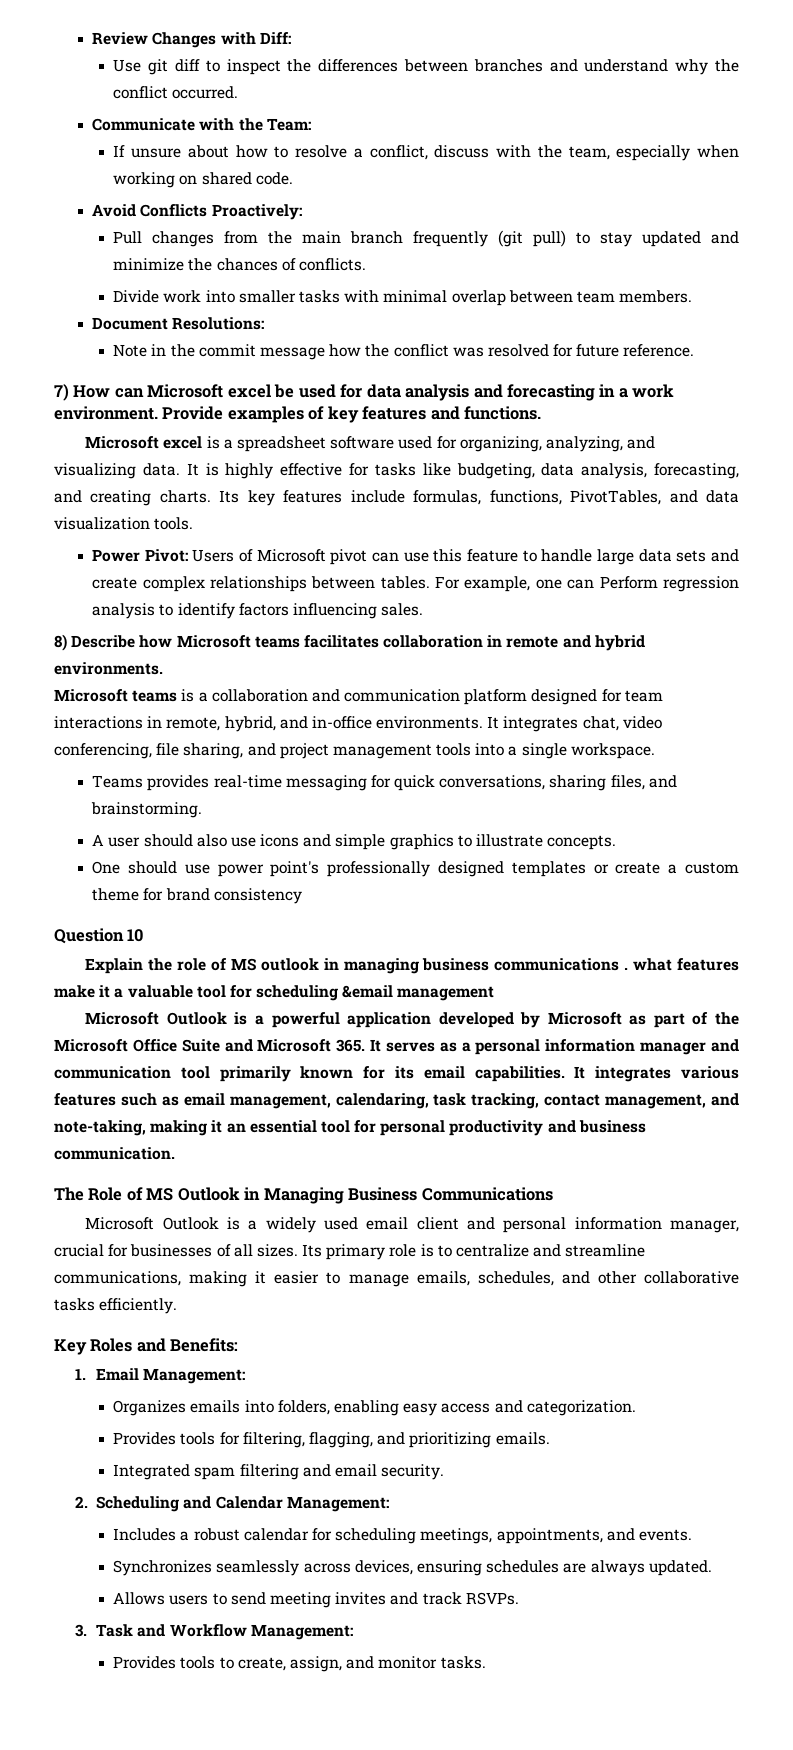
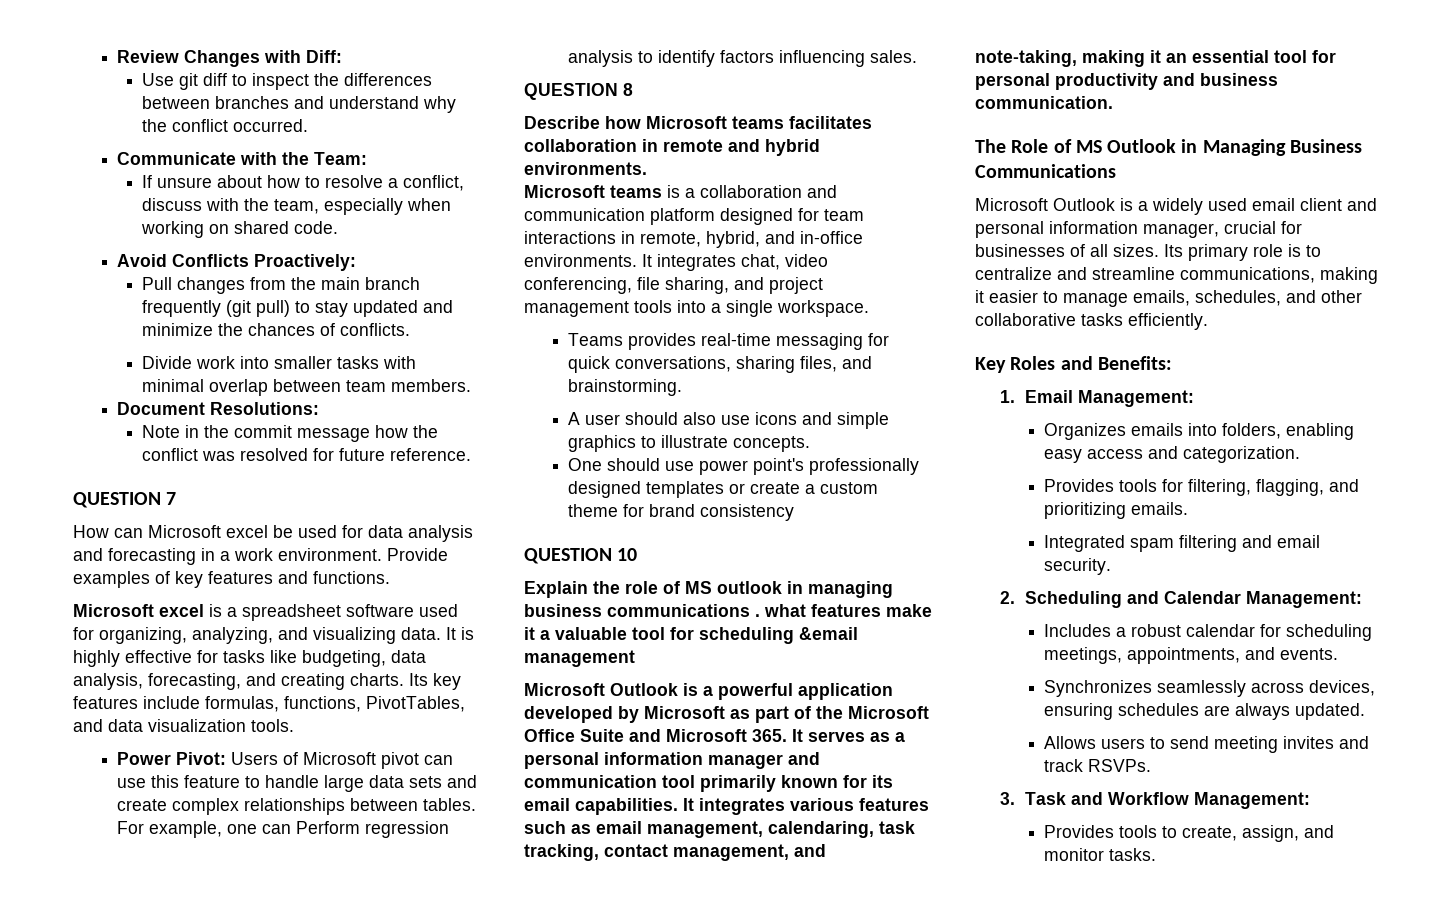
[54,384,69,401] 7) -> [73,492,177,508] QUESTION 7 //
[54,634,67,651] 8) -> [524,83,633,100] QUESTION 8 //
[54,928,124,944] Question -> [524,548,612,564] QUESTION

